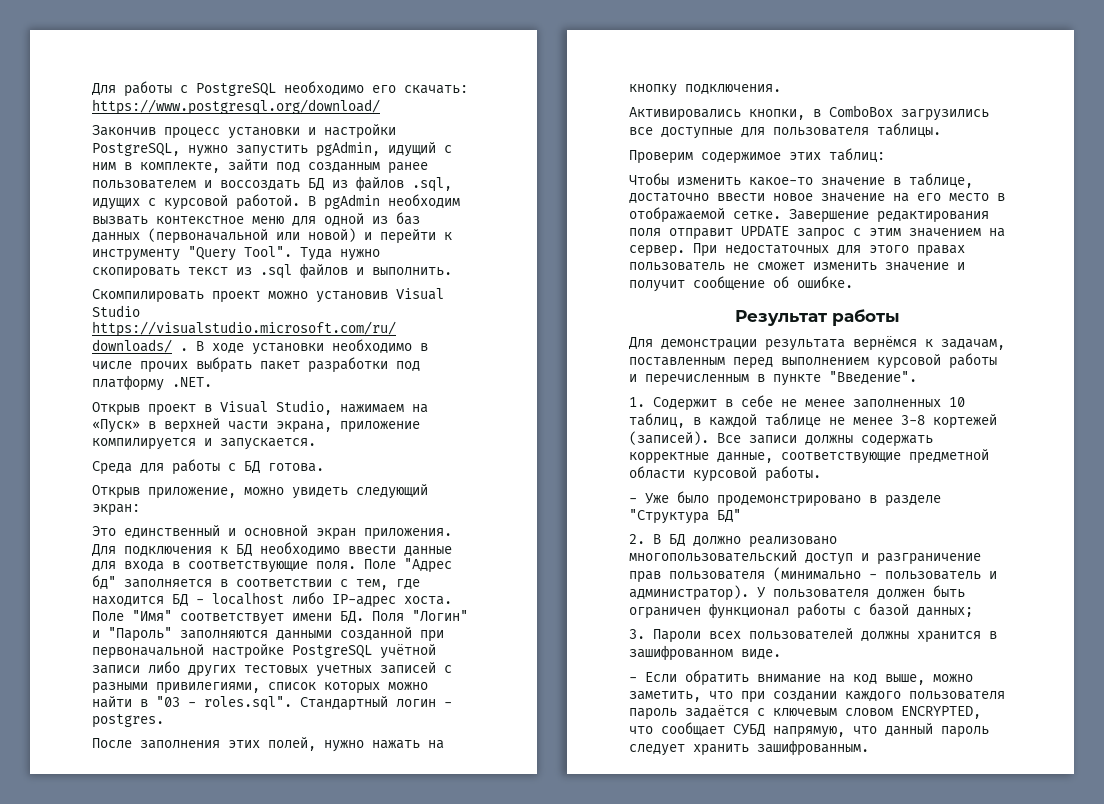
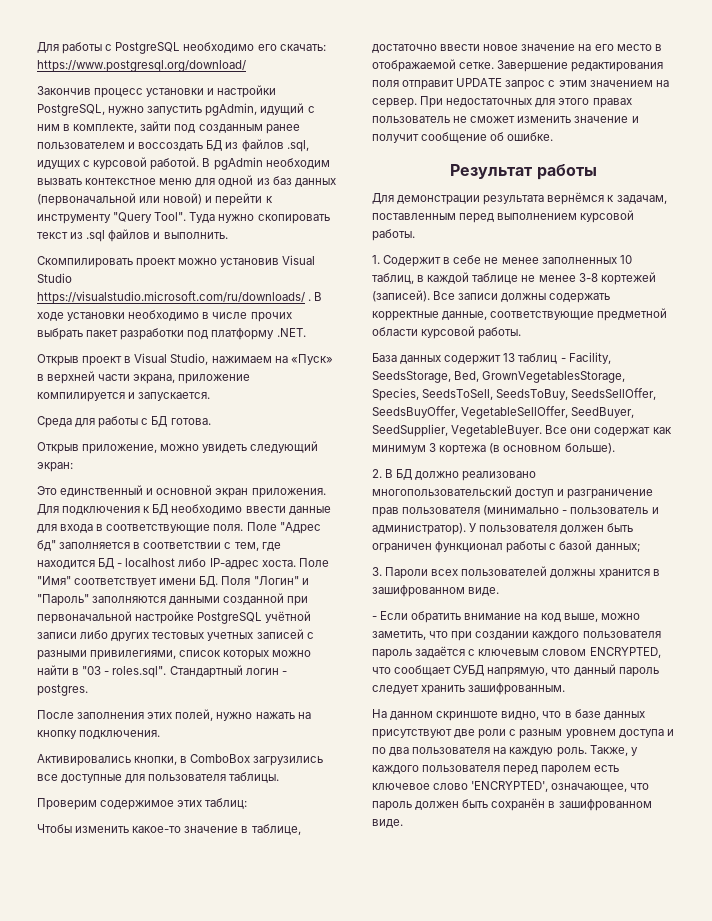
[949,353,997,369] [629,371,917,386] работы и перечисленным в пункте "Введение". -> [372,229,415,241] работы.
[629,491,941,507] [629,509,741,524] - Уже было продемонстрировано в разделе "Структура БД" -> [372,352,611,365] [372,371,626,383] [372,388,657,401] [372,406,635,419] [372,424,672,437] [372,443,615,455] База данных содержит 13 таблиц - Facility, SeedsStorage, Bed, GrownVegetablesStorage, Species, SeedsToSell, SeedsToBuy, SeedsSellOffer, SeedsBuyOffer, VegetableSellOffer, SeedBuyer, SeedSupplier, VegetableBuyer. Все они содержат как минимум 3 кортежа (в основном больше).
(869, 748) none -> [372,709,645,721] [372,729,674,739] [372,745,638,757] [372,765,620,775] [372,781,650,792] [372,798,652,811] [372,819,403,828] // На данном скриншоте видно, что в базе данных присутствуют две роли с разным уровнем доступа и по два пользователя на каждую роль. Также, у каждого пользователя перед паролем есть ключевое слово 'ENCRYPTED', означающее, что пароль должен быть сохранён в зашифрованном виде.

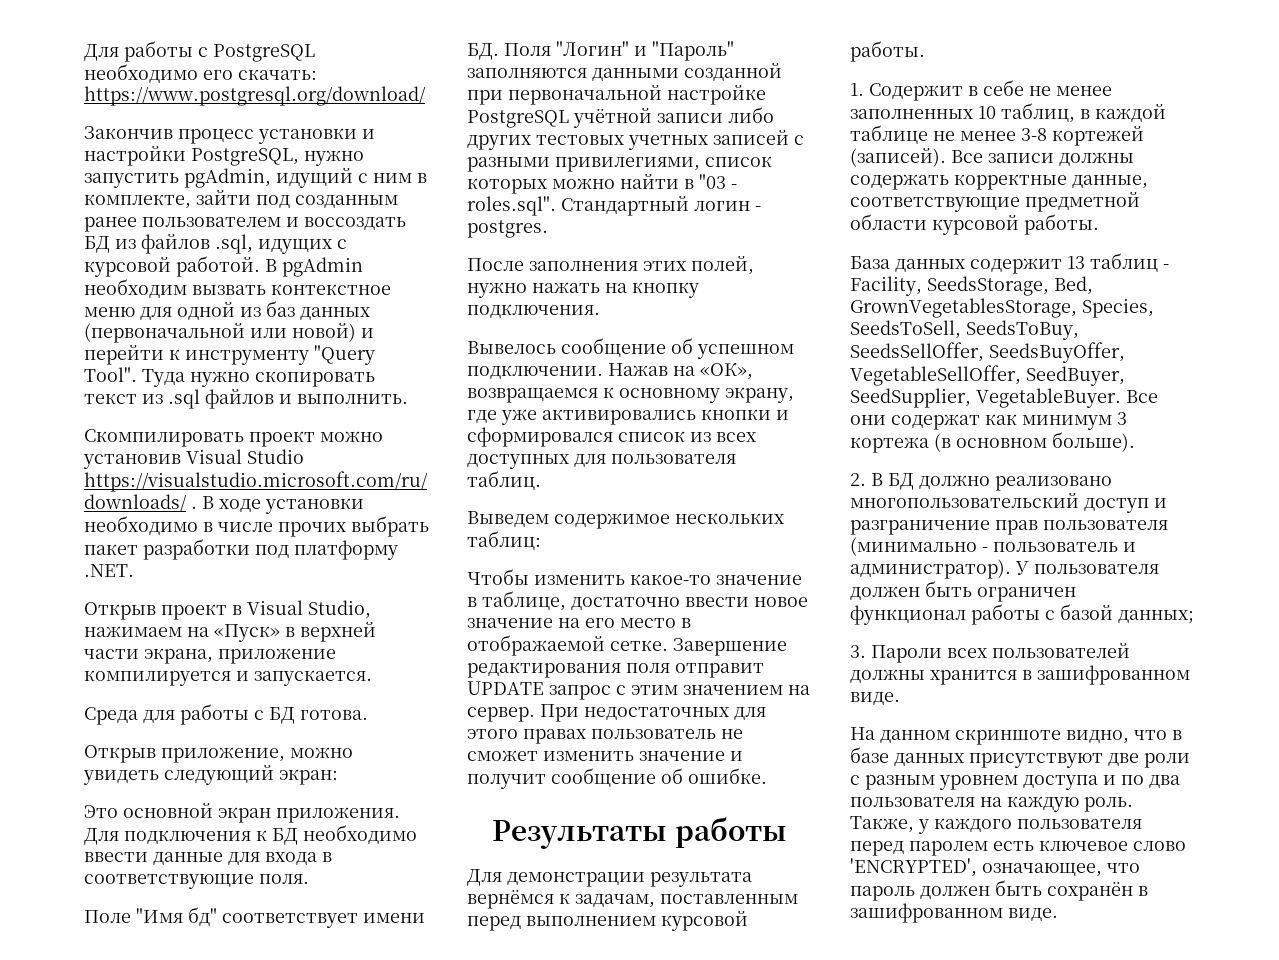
[60,485,154,497] единственный и -> (118, 811) none
[246,522,321,534] [37,540,281,551] [37,558,329,570] [37,576,71,585] Поле "Адрес бд" заполняется в соответствии с тем, где находится БД - localhost либо IP-адрес хоста. Поле "Имя" -> [84,907,217,926] // Поле "Имя бд"
[37,754,324,766] [37,772,280,783] [37,798,203,810] Активировались кнопки, в ComboBox загрузились все доступные для пользователя таблицы. // Проверим содержимое этих -> [467,338,794,359] [467,363,753,380] [467,387,794,403] [467,409,789,425] [467,427,756,447] [467,454,736,469] [467,471,541,490] [467,511,784,529] Вывелось сообщение об успешном подключении. Нажав на «ОК», возвращаемся к основному экрану, где уже активировались кнопки и сформировался список из всех доступных для пользователя таблиц. // Выведем содержимое нескольких
[450,164,533,179] Результат -> [492,820,668,849] Результаты
[372,611,640,623] [372,631,661,641] [372,646,661,659] [372,664,659,677] [372,683,566,695] // - Если обратить внимание на код выше, можно заметить, что при создании каждого пользователя пароль задаётся с ключевым словом ENCRYPTED, что сообщает СУБД напрямую, что данный пароль следует хранить зашифрованным. -> (900, 698) none

